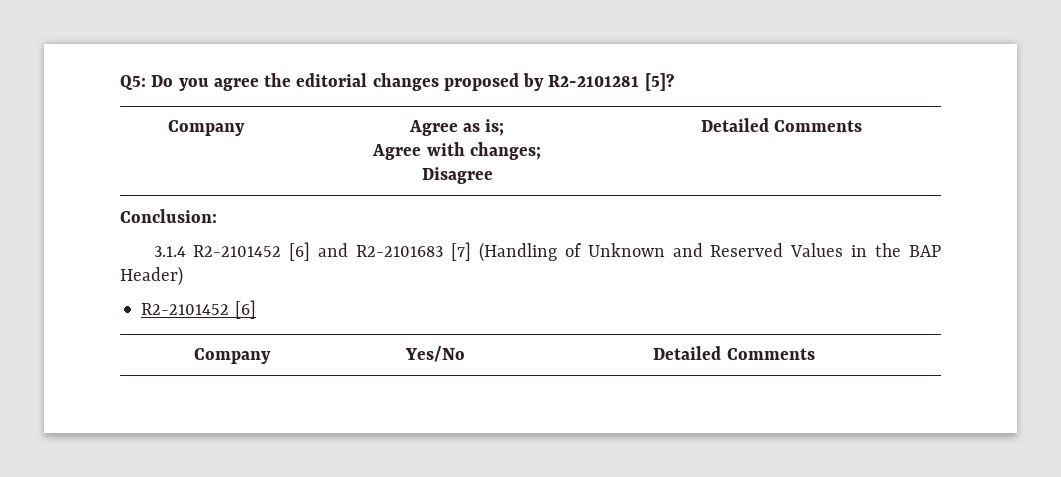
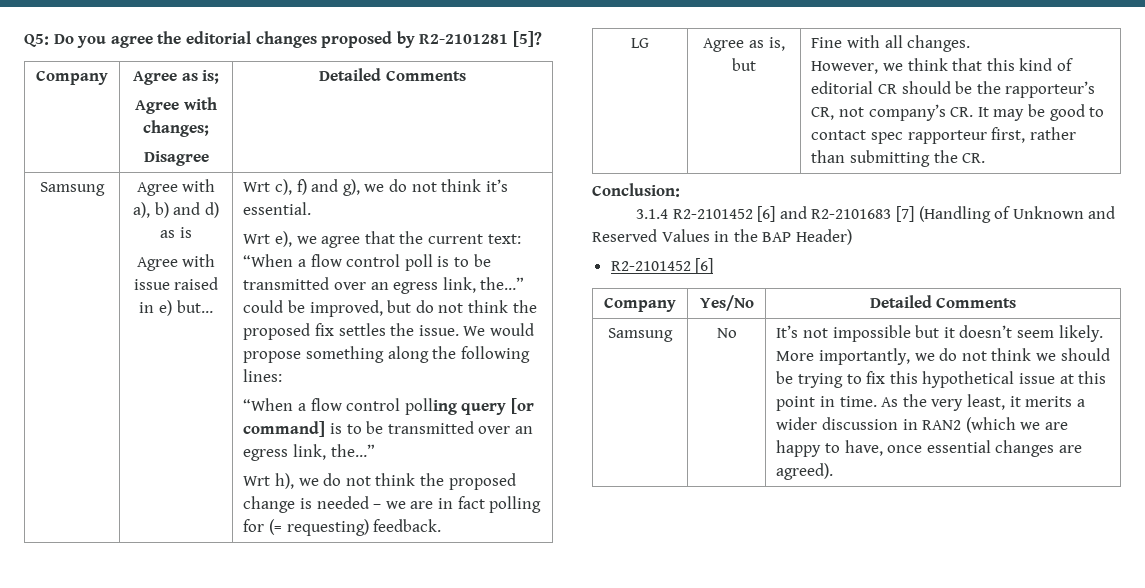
(863, 126) none -> [40,182,105,196] [136,179,216,196] [133,202,219,218] [160,227,192,238] [136,254,216,271] [133,277,219,290] [139,300,213,316] [243,179,508,196] [243,202,312,215] [243,231,521,248] [243,254,491,271] [243,277,525,294] [243,300,537,317] [243,323,534,340] [243,346,530,363] [243,369,283,382] [243,398,534,415] [243,421,533,437] [243,444,375,461] [243,473,516,490] [243,496,542,513] [243,519,442,536] [631,38,649,48] [703,37,785,52] [732,58,756,71] [811,35,971,52] [811,58,1073,74] [811,81,1096,98] [811,104,1105,121] [811,127,1076,144] [811,150,986,167] // Samsung | Agree with a), b) and d) as is // Agree with issue raised in e) but… | Wrt c), f) and g), we do not think it’s essential. // Wrt e), we agree that the current text: “When a flow control poll is to be transmitted over an egress link, the…” could be improved, but do not think the proposed fix settles the issue. We would propose something along the following lines: // “When a flow control polling query [or command] is to be transmitted over an egress link, the…” // Wrt h), we do not think the proposed change is needed – we are in fact polling for (= requesting) feedback. // LG | Agree as is, but | Fine with all changes. // However, we think that this kind of editorial CR should be the rapporteur’s CR, not company’s CR. It may be good to contact spec rapporteur first, rather than submitting the CR.
(815, 354) none -> [608,328,673,342] [716,328,737,338] [776,325,1103,342] [776,348,1110,365] [776,371,1107,388] [776,394,1085,411] [776,417,1068,433] [776,440,1082,457] [776,463,834,480] // Samsung | No | It’s not impossible but it doesn’t seem likely. More importantly, we do not think we should be trying to fix this hypothetical issue at this point in time. As the very least, it merits a wider discussion in RAN2 (which we are happy to have, once essential changes are agreed).

